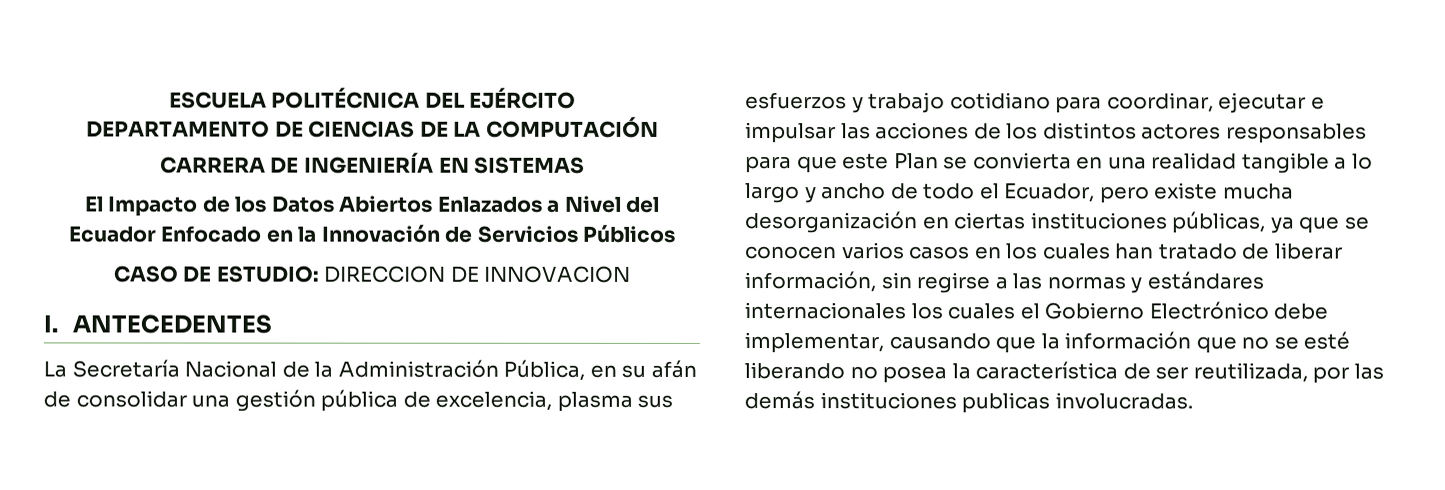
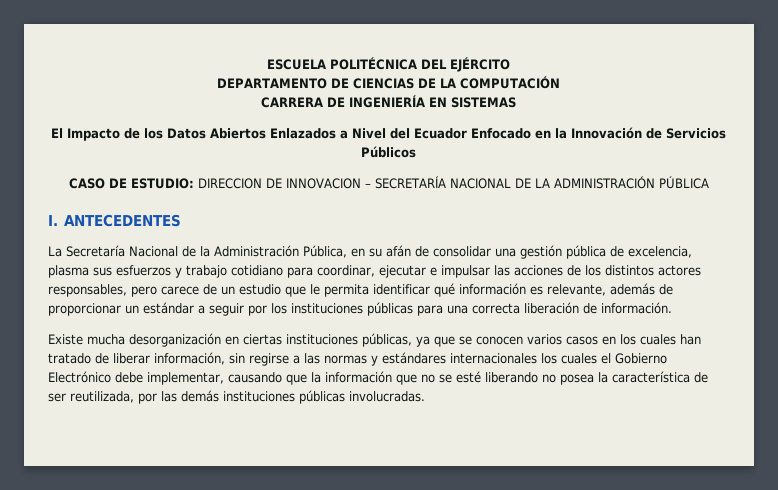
(631, 274) none -> [364,176,709,189] – SECRETARÍA NACIONAL DE LA ADMINISTRACIÓN PÚBLICA
[1225,123,1367,144] [745,152,1373,174] [745,182,1219,204] responsables para que este Plan se convierta en una realidad tangible a lo largo y ancho de todo el Ecuador, pero existe -> [48,283,673,297] [48,302,672,316] [48,334,83,345] responsables, pero carece de un estudio que le permita identificar qué información es relevante, además de proporcionar un estándar a seguir por los instituciones públicas para una correcta liberación de información. // Existe
[961,392,1051,414] publicas -> [299,390,345,404] públicas

